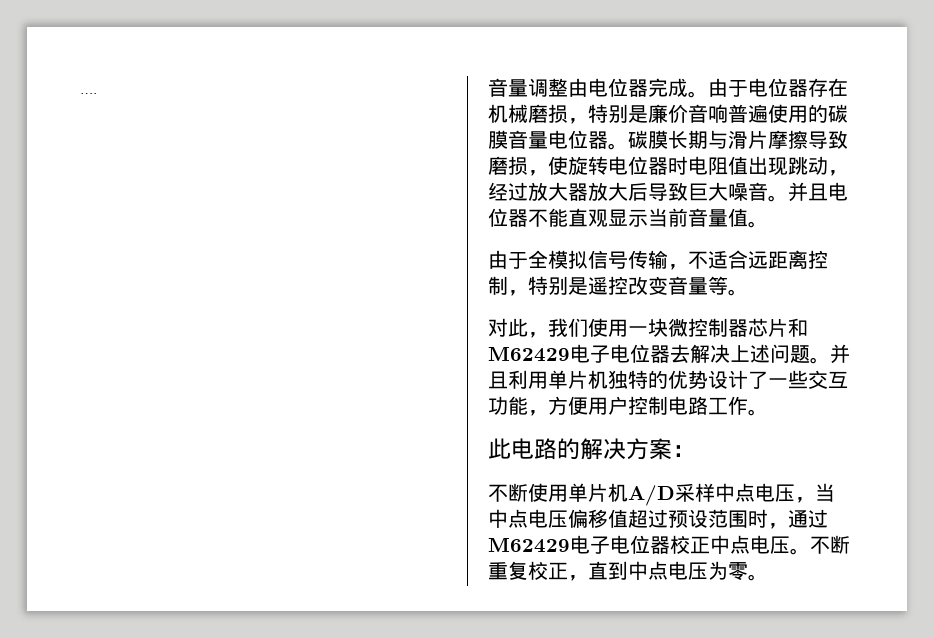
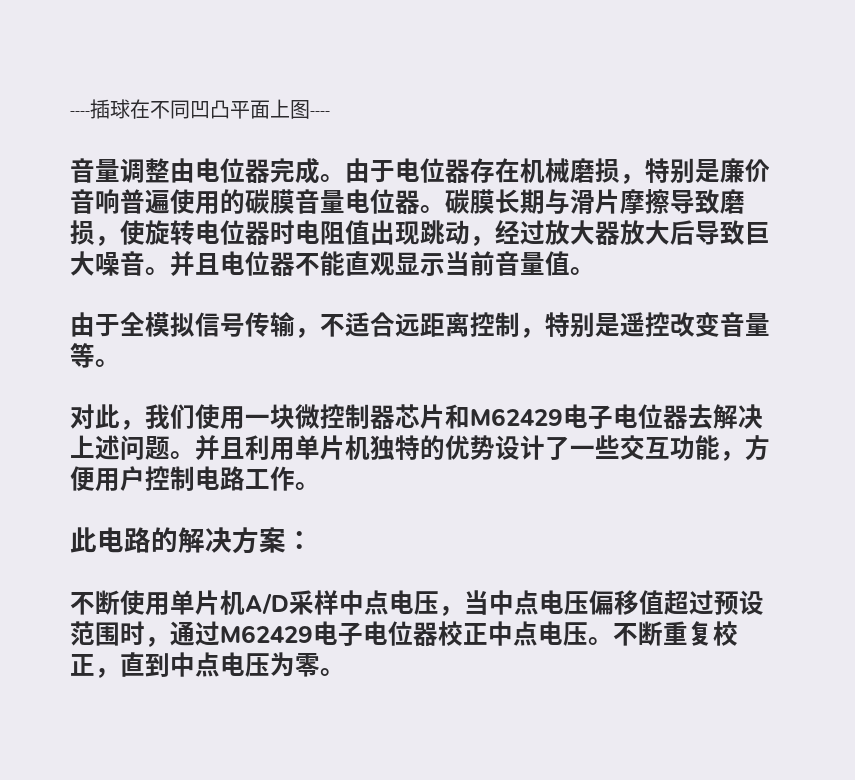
[80,93,97,94] …. -> [70,99,330,119] ----插球在不同凹凸平面上图----

